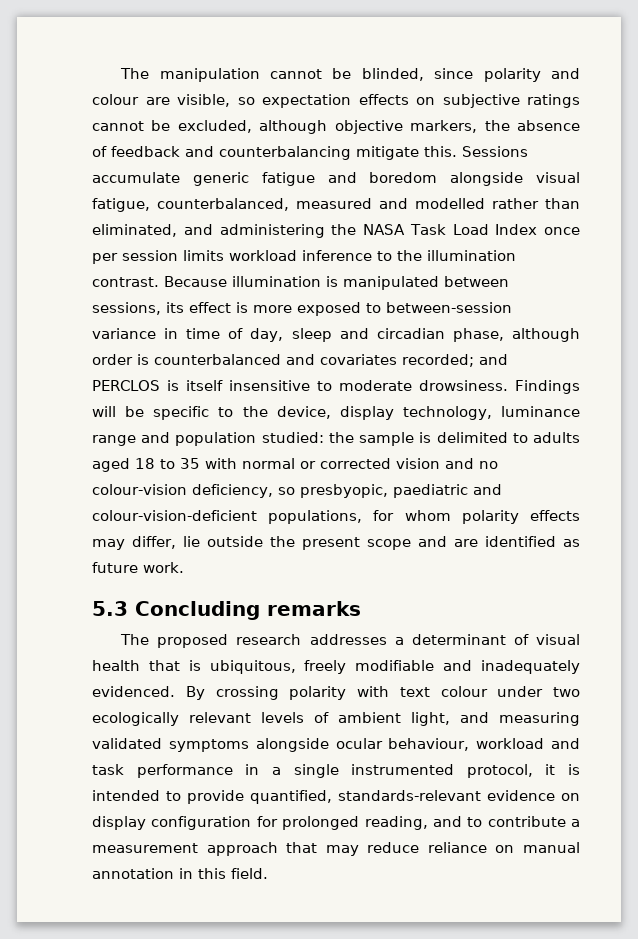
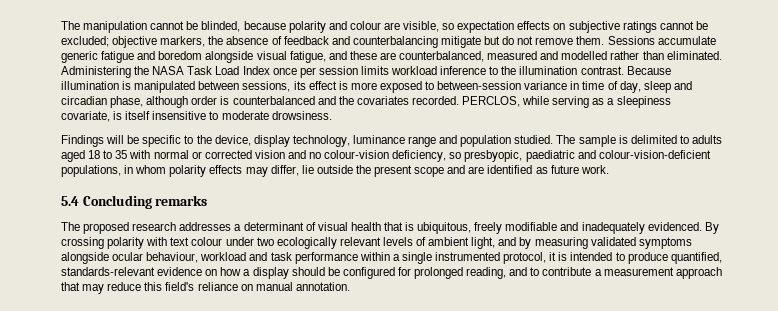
[434,68,474,79] since -> [243,21,286,30] because
[177,120,328,134] excluded, although -> [61,36,109,47] excluded;
[424,146,457,157] this. -> [484,36,605,45] but do not remove them.
(150, 205) none -> [328,51,396,60] and these are
[92,224,325,238] eliminated, and administering -> [666,51,722,60] [61,66,131,78] eliminated. Administering
[320,354,508,367] [92,380,160,391] covariates recorded; and PERCLOS -> [338,96,671,108] [61,111,110,122] the covariates recorded. PERCLOS, while serving as a sleepiness covariate,
(509, 385) none -> (332, 115) //
[261,432,354,443] studied: the -> [514,135,576,144] studied. The
[373,510,395,521] for -> [124,165,134,174] in
[92,601,128,616] 5.3 -> [61,196,79,206] 5.4
(489, 717) none -> [519,237,532,249] by
[245,764,260,775] in -> [359,252,390,261] within
[187,790,244,804] provide -> [627,252,668,264] produce
[92,816,252,830] display configuration -> [220,267,395,279] how a display should be configured
(420, 847) none -> [144,282,195,291] this field's
[92,868,268,879] annotation in this field. -> [295,282,350,291] annotation.

